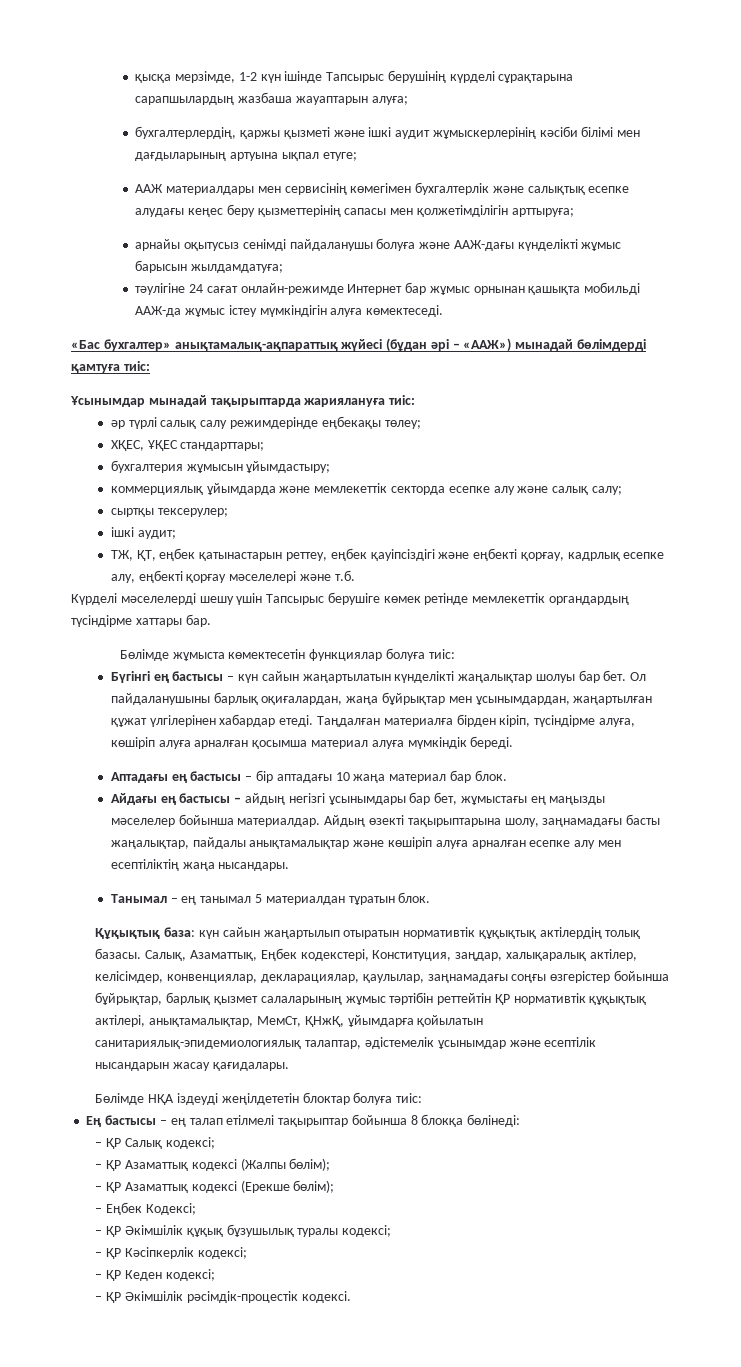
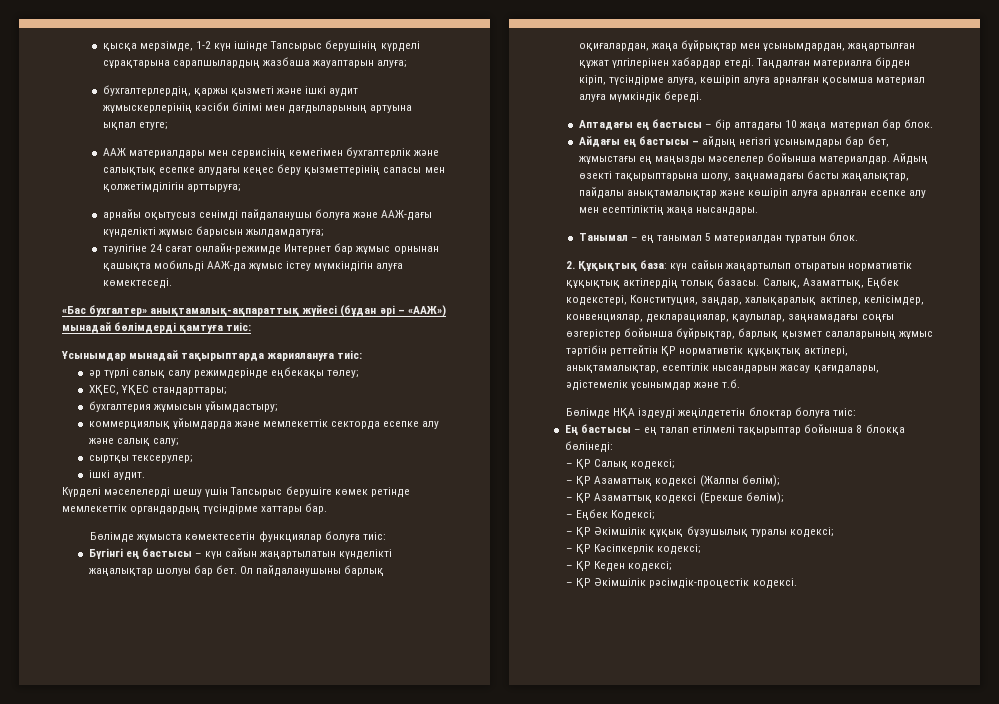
[137,530,176,539] [110,548,665,561] [110,570,355,583] аудит; // ТЖ, ҚТ, еңбек қатынастарын реттеу, еңбек қауіпсіздігі және еңбекті қорғау, кадрлық есепке алу, еңбекті қорғау мәселелері және т.б. -> [112,472,145,481] аудит.
(431, 897) none -> [566,261,576,269] 2.
[256,1015,484,1027] [95,1037,597,1049] [95,1062,289,1071] МемСт, ҚНжҚ, ұйымдарға қойылатын санитариялық-эпидемиологиялық талаптар, әдістемелік ұсынымдар және есептілік нысандарын жасау қағидалары. -> [662,363,879,374] [566,379,741,391] есептілік нысандарын жасау қағидалары, әдістемелік ұсынымдар және т.б.

